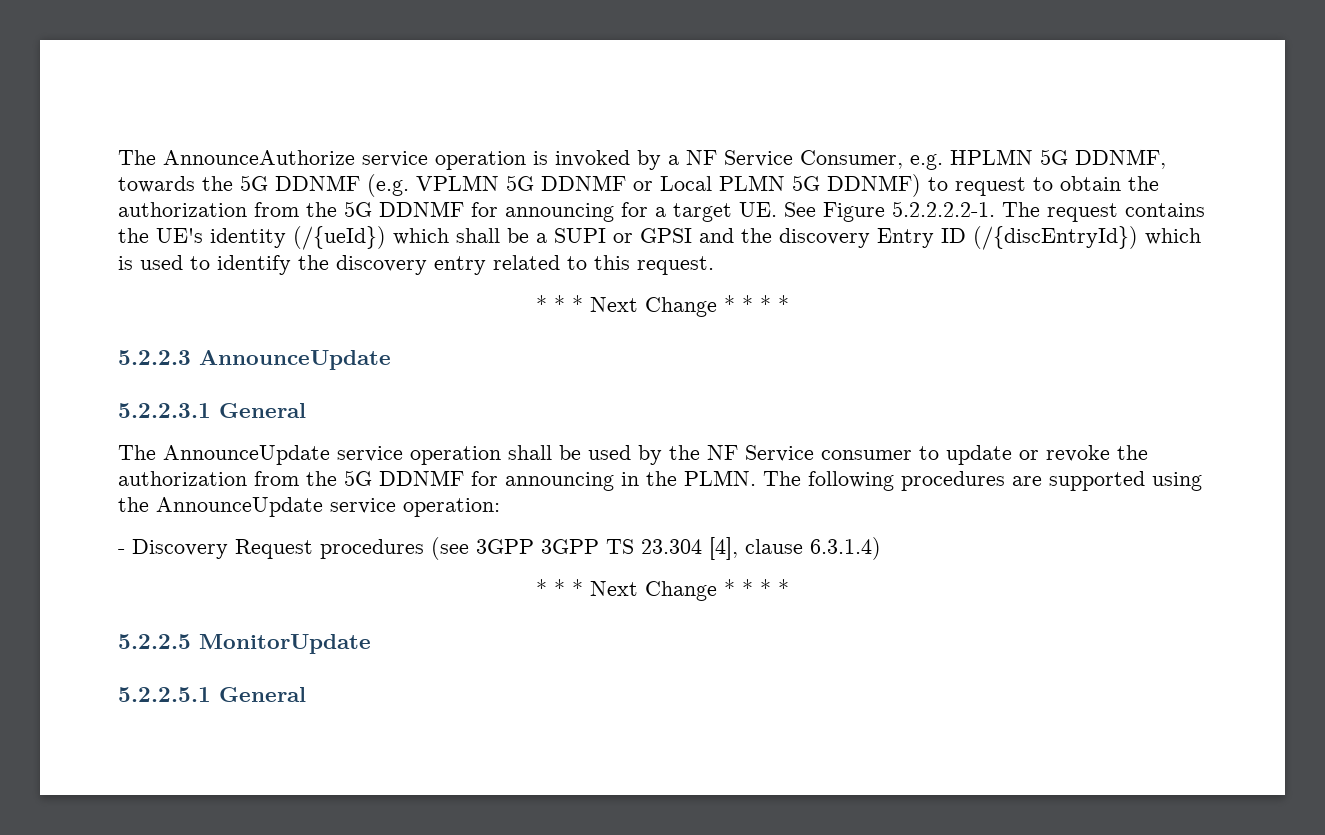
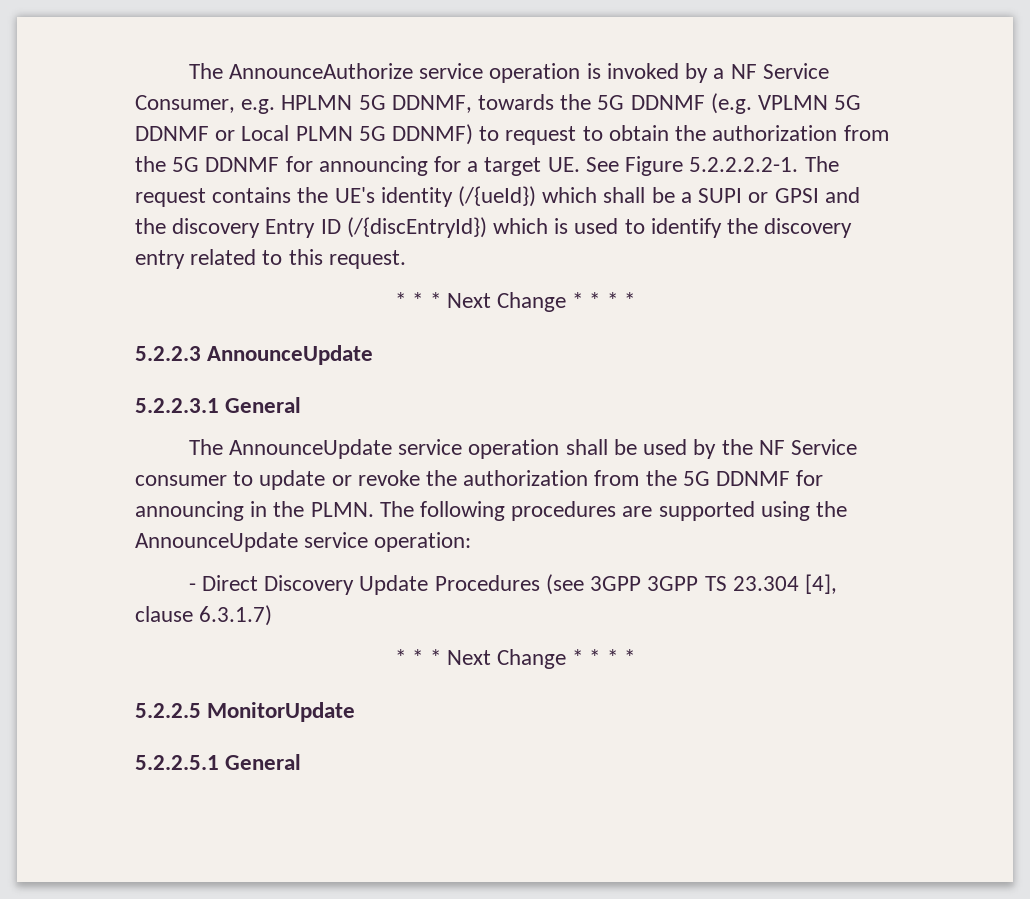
[132,539,424,559] Discovery Request procedures -> [202,575,540,595] Direct Discovery Update Procedures
[810,537,881,560] 6.3.1.4) -> [199,605,273,626] 6.3.1.7)

